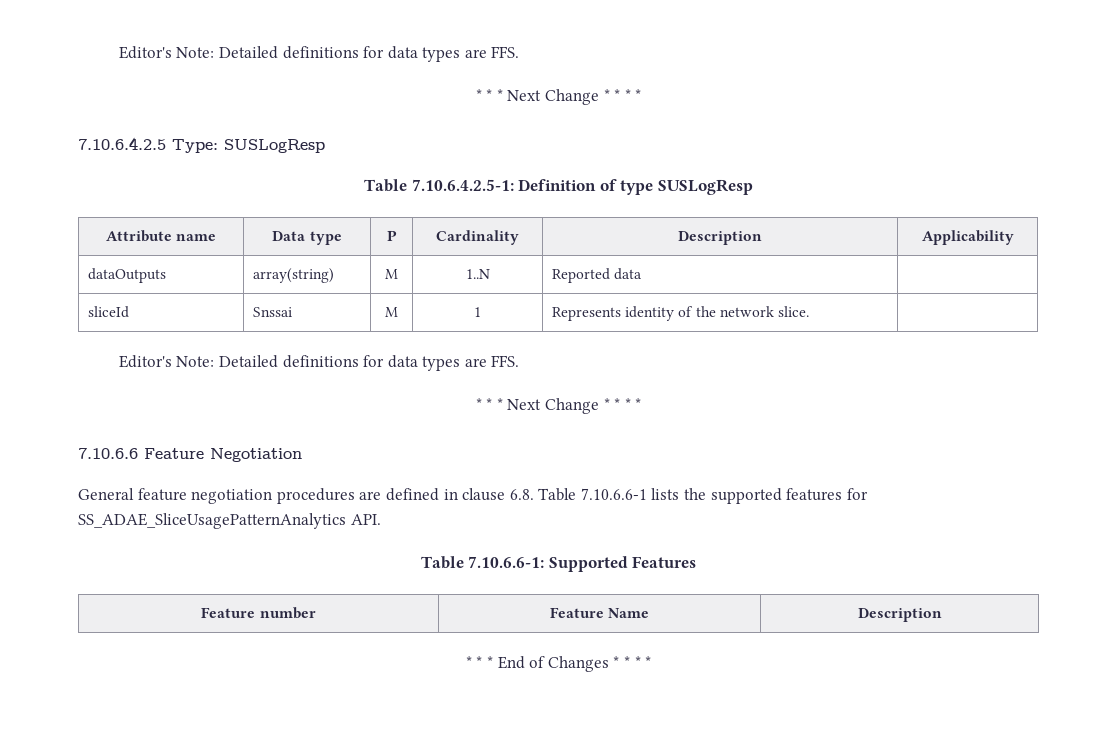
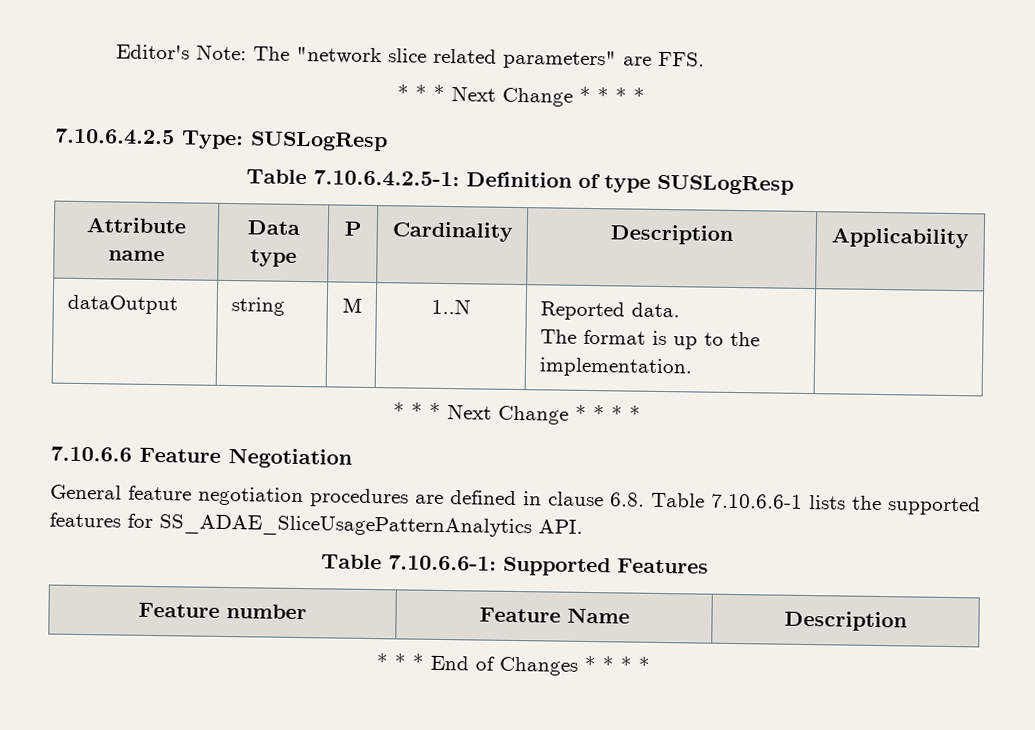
[118,46,461,62] Editor's Note: Detailed definitions for data types -> [115,44,617,70] Editor's Note: The "network slice related parameters"
[87,268,166,283] [252,268,334,283] dataOutputs | array(string) -> [66,294,178,315] [230,297,285,316] dataOutput | string
[614,268,643,280] [87,306,129,318] [252,307,292,317] [385,307,398,317] [474,307,481,317] [551,306,809,321] [118,355,520,371] data | // sliceId | Snssai | M | 1 | Represents identity of the network slice. | // Editor's Note: Detailed definitions for data types are FFS. -> [630,302,680,318] [539,329,760,350] [538,357,693,378] data. // The format is up to the implementation. |

